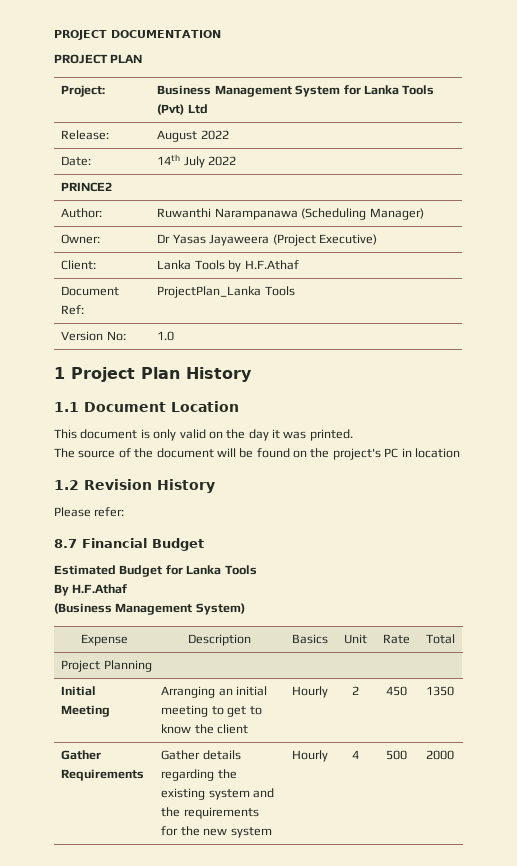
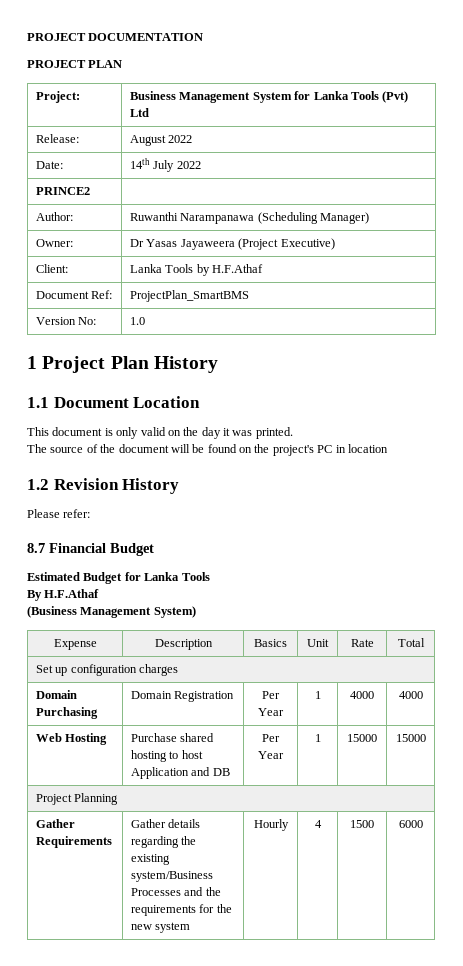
[157,286,295,298] ProjectPlan_Lanka Tools -> [129,290,249,302] ProjectPlan_SmartBMS
[61,660,152,672] [61,686,97,696] [61,705,111,717] [161,686,268,698] [161,705,262,717] [161,724,249,734] [291,686,328,698] [351,686,359,695] [385,686,407,696] [426,686,454,696] Project Planning // Initial Meeting | Arranging an initial meeting to get to know the client | Hourly | 2 | 450 | 1350 -> [35,664,179,676] [35,690,77,699] [35,707,98,719] [130,691,235,702] [262,691,280,699] [258,708,284,716] [314,691,321,699] [350,691,374,699] [398,691,423,699] [35,733,108,745] [130,733,215,742] [130,750,203,762] [130,767,230,779] [262,734,280,742] [258,751,284,759] [314,734,321,742] [347,734,377,742] [395,734,426,742] [35,793,119,805] Set up configuration charges // Domain Purchasing | Domain Registration | Per Year | 1 | 4000 | 4000 // Web Hosting | Purchase shared hosting to host Application and DB | Per Year | 1 | 15000 | 15000 // Project Planning
[208,789,250,800] system -> [130,871,213,882] [130,888,181,896] system/Business Processes
[385,750,407,760] [426,750,454,760] 500 | 2000 -> [350,820,374,828] [398,820,423,828] 1500 | 6000

